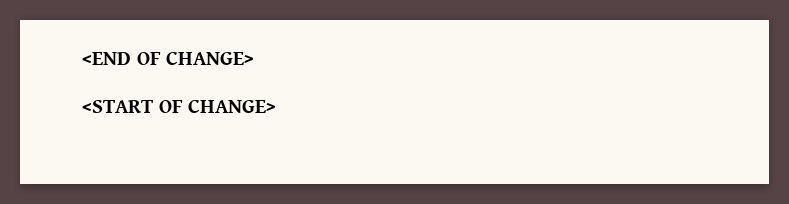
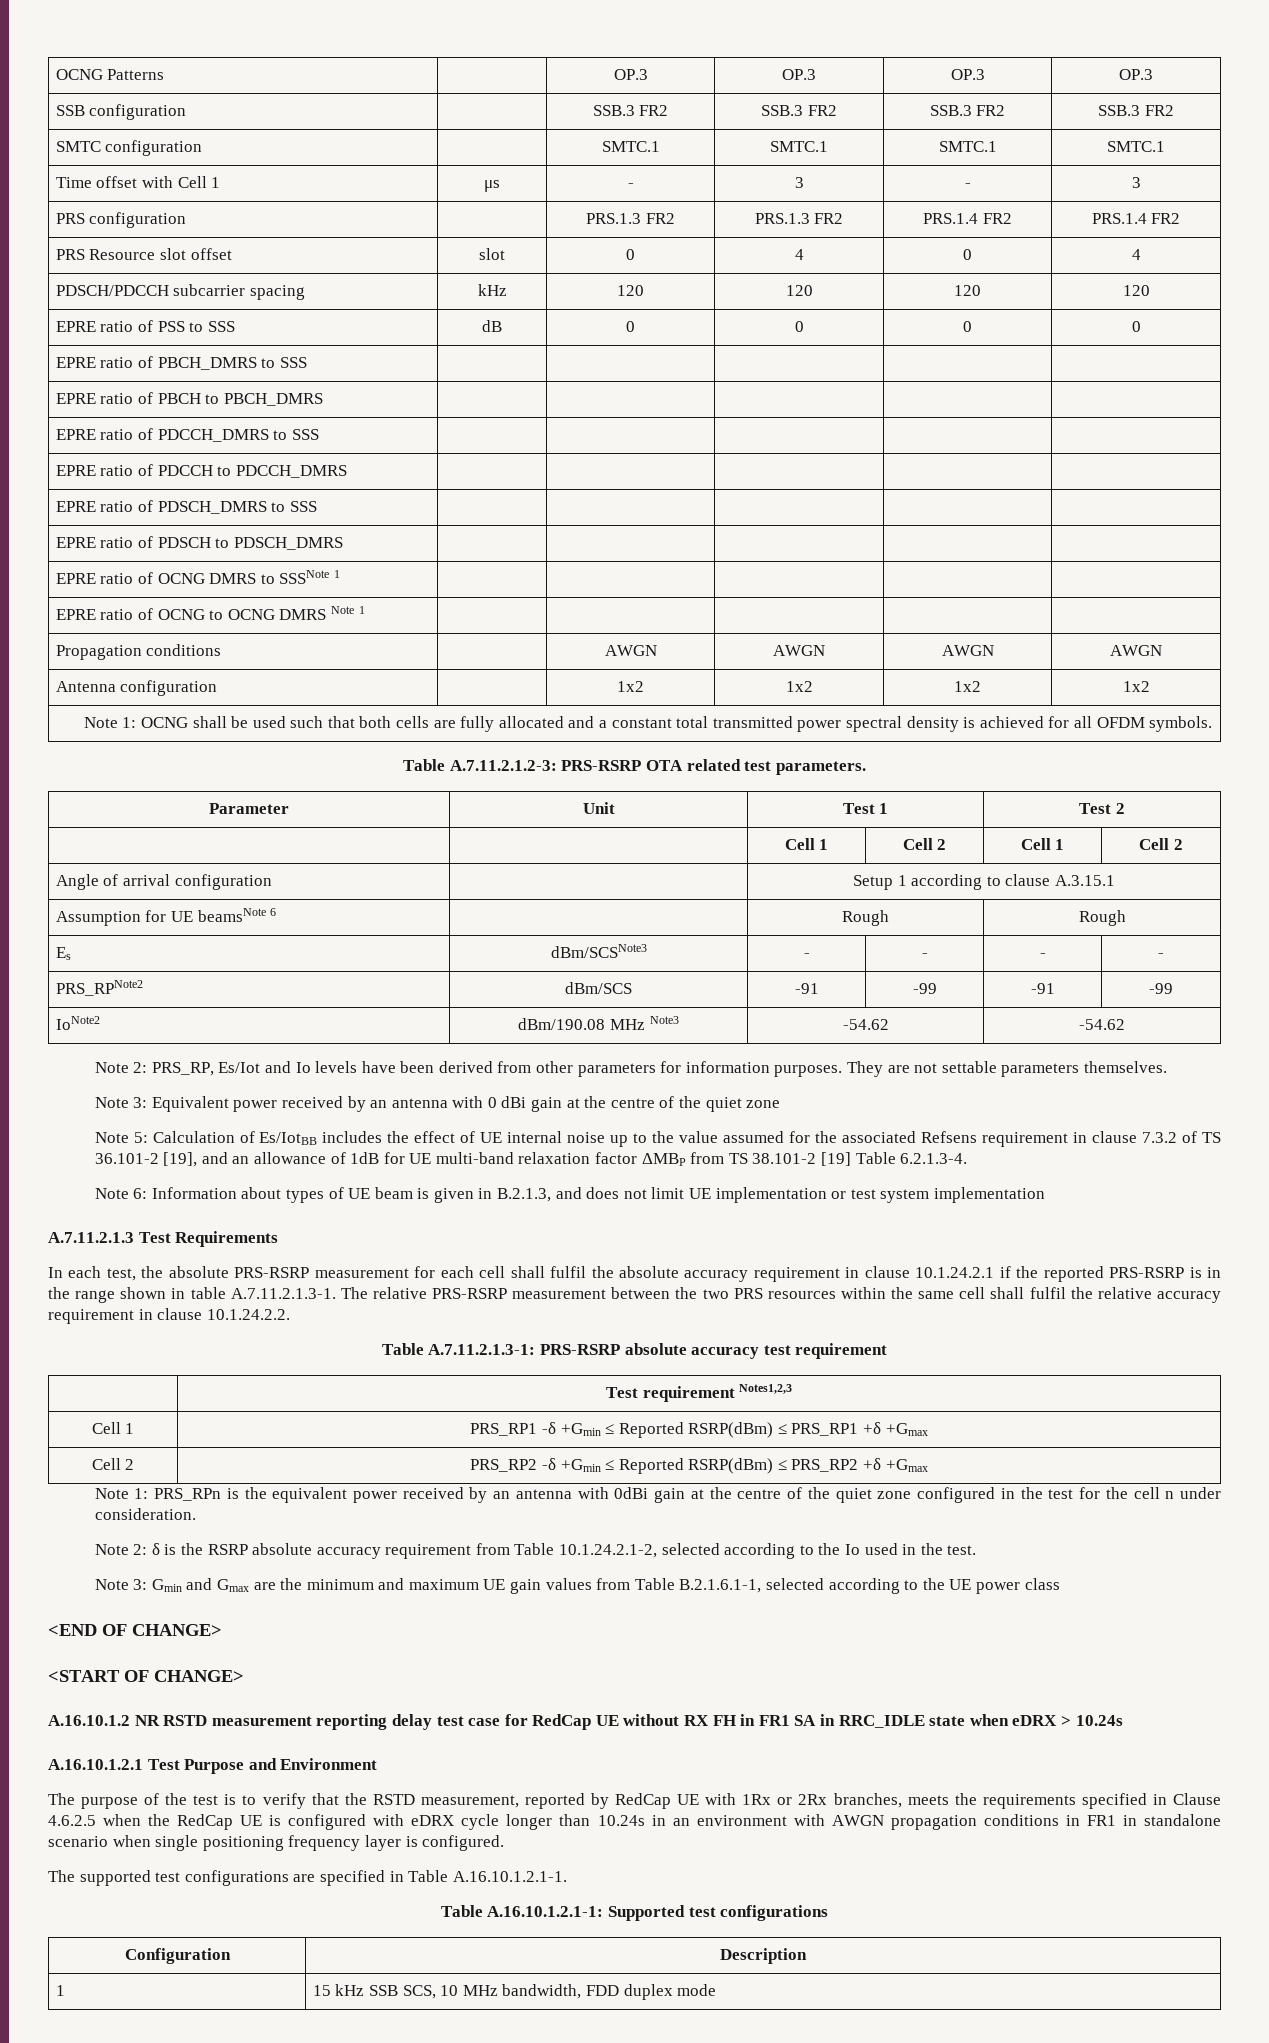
(82, 58) none -> [55,69,165,80] [613,69,648,80] [782,69,816,80] [950,69,985,80] [1119,69,1153,80] [55,104,187,120] [592,105,669,116] [761,105,837,116] [929,105,1006,116] [1098,105,1174,116] [55,140,203,156] [601,141,660,152] [770,141,828,152] [938,141,997,152] [1107,141,1165,152] [55,176,221,188] [484,180,500,192] [627,183,634,188] [794,177,804,188] [964,183,971,188] [1131,177,1141,188] [55,212,187,228] [586,213,675,224] [754,213,844,224] [923,213,1012,224] [1091,213,1181,224] [55,248,232,260] [479,248,505,260] [626,249,635,260] [794,249,804,260] [963,249,972,260] [1131,249,1141,260] [55,284,305,300] [477,284,507,296] [617,285,644,296] [785,285,813,296] [954,285,981,296] [1122,285,1150,296] [55,320,235,332] [482,320,502,332] [626,321,635,332] [794,321,804,332] [963,321,972,332] [1131,321,1141,332] [55,356,307,370] [55,392,323,406] [55,428,319,442] [55,464,347,478] [55,500,317,514] [55,536,343,550] [55,570,340,584] [55,606,365,620] [55,644,222,660] [604,645,657,656] [773,645,825,656] [941,645,994,656] [1110,645,1162,656] [55,680,218,696] [617,681,644,692] [785,681,813,692] [954,681,981,692] [1122,681,1150,692] [83,716,1213,732] [403,759,866,775] [209,803,289,814] [582,802,615,814] [842,803,889,814] [1079,803,1125,814] [784,838,829,850] [902,838,947,850] [1020,838,1065,850] [1139,838,1183,850] [55,874,272,890] [853,874,1115,890] [55,908,277,926] [842,910,889,926] [1078,910,1126,926] [55,947,71,960] [550,944,647,958] [803,953,810,958] [921,953,928,958] [1039,953,1046,958] [1158,953,1164,958] [55,980,143,996] [565,982,632,994] [794,983,819,994] [912,983,937,994] [1030,983,1055,994] [1149,983,1173,994] [55,1016,100,1030] [518,1016,679,1030] [842,1019,889,1030] [1079,1019,1125,1030] [94,1061,1167,1077] [94,1096,781,1112] [94,1131,1221,1147] [94,1152,968,1167] [94,1187,1045,1203] [48,1231,279,1247] [48,1266,1221,1282] [48,1287,1222,1303] [48,1308,290,1324] [381,1343,888,1359] [605,1384,793,1402] [91,1422,135,1434] [470,1422,928,1438] [91,1458,135,1470] [470,1458,928,1474] [94,1487,1222,1503] [94,1508,196,1520] [94,1543,977,1559] [94,1578,1060,1594] OCNG Patterns | | OP.3 | OP.3 | OP.3 | OP.3 // SSB configuration | | SSB.3 FR2 | SSB.3 FR2 | SSB.3 FR2 | SSB.3 FR2 // SMTC configuration | | SMTC.1 | SMTC.1 | SMTC.1 | SMTC.1 // Time offset with Cell 1 | μs | - | 3 | - | 3 // PRS configuration | | PRS.1.3 FR2 | PRS.1.3 FR2 | PRS.1.4 FR2 | PRS.1.4 FR2 // PRS Resource slot offset | slot | 0 | 4 | 0 | 4 // PDSCH/PDCCH subcarrier spacing | kHz | 120 | 120 | 120 | 120 // EPRE ratio of PSS to SSS | dB | 0 | 0 | 0 | 0 // EPRE ratio of PBCH_DMRS to SSS | | | | | // EPRE ratio of PBCH to PBCH_DMRS | | | | | // EPRE ratio of PDCCH_DMRS to SSS | | | | | // EPRE ratio of PDCCH to PDCCH_DMRS | | | | | // EPRE ratio of PDSCH_DMRS to SSS | | | | | // EPRE ratio of PDSCH to PDSCH_DMRS | | | | | // EPRE ratio of OCNG DMRS to SSSNote 1 | | | | | // EPRE ratio of OCNG to OCNG DMRS Note 1 | | | | | // Propagation conditions | | AWGN | AWGN | AWGN | AWGN // Antenna configuration | | 1x2 | 1x2 | 1x2 | 1x2 // Note 1: OCNG shall be used such that both cells are fully allocated and a constant total transmitted power spectral density is achieved for all OFDM symbols. // Table A.7.11.2.1.2-3: PRS-RSRP OTA related test parameters. // Parameter | Unit | Test 1 | Test 2 // | | Cell 1 | Cell 2 | Cell 1 | Cell 2 // Angle of arrival configuration | | Setup 1 according to clause A.3.15.1 // Assumption for UE beamsNote 6 | | Rough | Rough // Es | dBm/SCSNote3 | - | - | - | - // PRS_RPNote2 | dBm/SCS | -91 | -99 | -91 | -99 // IoNote2 | dBm/190.08 MHz Note3 | -54.62 | -54.62 // Note 2: PRS_RP, Es/Iot and Io levels have been derived from other parameters for information purposes. They are not settable parameters themselves. // Note 3: Equivalent power received by an antenna with 0 dBi gain at the centre of the quiet zone // Note 5: Calculation of Es/IotBB includes the effect of UE internal noise up to the value assumed for the associated Refsens requirement in clause 7.3.2 of TS 36.101-2 [19], and an allowance of 1dB for UE multi-band relaxation factor ΔMBP from TS 38.101-2 [19] Table 6.2.1.3-4. // Note 6: Information about types of UE beam is given in B.2.1.3, and does not limit UE implementation or test system implementation // A.7.11.2.1.3 Test Requirements // In each test, the absolute PRS-RSRP measurement for each cell shall fulfil the absolute accuracy requirement in clause 10.1.24.2.1 if the reported PRS-RSRP is in the range shown in table A.7.11.2.1.3-1. The relative PRS-RSRP measurement between the two PRS resources within the same cell shall fulfil the relative accuracy requirement in clause 10.1.24.2.2. // Table A.7.11.2.1.3-1: PRS-RSRP absolute accuracy test requirement // | Test requirement Notes1,2,3 // Cell 1 | PRS_RP1 -δ +Gmin ≤ Reported RSRP(dBm) ≤ PRS_RP1 +δ +Gmax // Cell 2 | PRS_RP2 -δ +Gmin ≤ Reported RSRP(dBm) ≤ PRS_RP2 +δ +Gmax // Note 1: PRS_RPn is the equivalent power received by an antenna with 0dBi gain at the centre of the quiet zone configured in the test for the cell n under consideration. // Note 2: δ is the RSRP absolute accuracy requirement from Table 10.1.24.2.1-2, selected according to the Io used in the test. // Note 3: Gmin and Gmax are the minimum and maximum UE gain values from Table B.2.1.6.1-1, selected according to the UE power class //
(277, 106) none -> [48,1714,1123,1730] [48,1758,378,1774] [48,1793,1222,1809] [48,1814,1221,1830] [48,1835,505,1851] [48,1870,567,1886] [440,1905,829,1921] [124,1948,231,1964] [720,1948,807,1964] [55,1985,65,1996] [312,1984,717,2000] // A.16.10.1.2 NR RSTD measurement reporting delay test case for RedCap UE without RX FH in FR1 SA in RRC_IDLE state when eDRX > 10.24s // A.16.10.1.2.1 Test Purpose and Environment // The purpose of the test is to verify that the RSTD measurement, reported by RedCap UE with 1Rx or 2Rx branches, meets the requirements specified in Clause 4.6.2.5 when the RedCap UE is configured with eDRX cycle longer than 10.24s in an environment with AWGN propagation conditions in FR1 in standalone scenario when single positioning frequency layer is configured. // The supported test configurations are specified in Table A.16.10.1.2.1-1. // Table A.16.10.1.2.1-1: Supported test configurations // Configuration | Description // 1 | 15 kHz SSB SCS, 10 MHz bandwidth, FDD duplex mode

